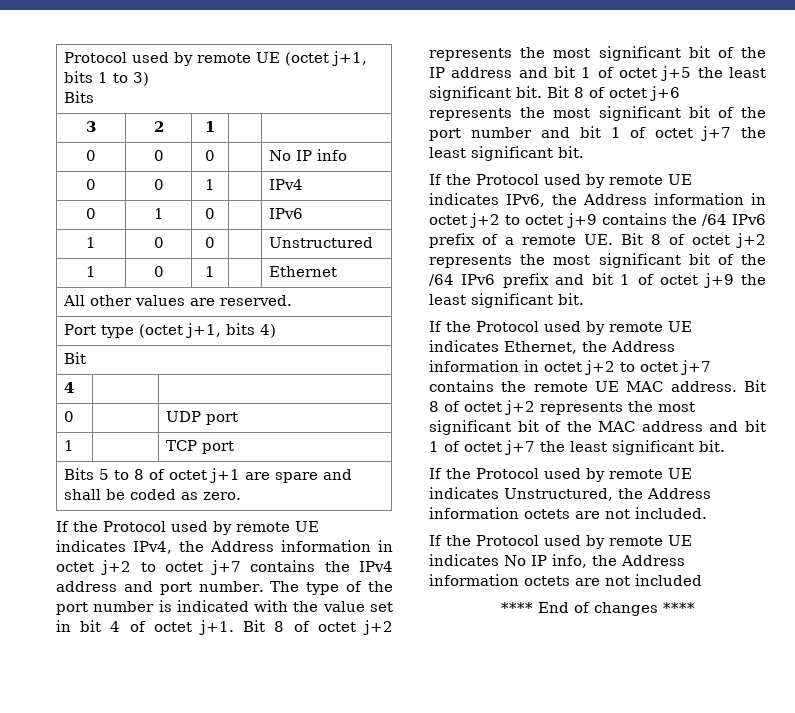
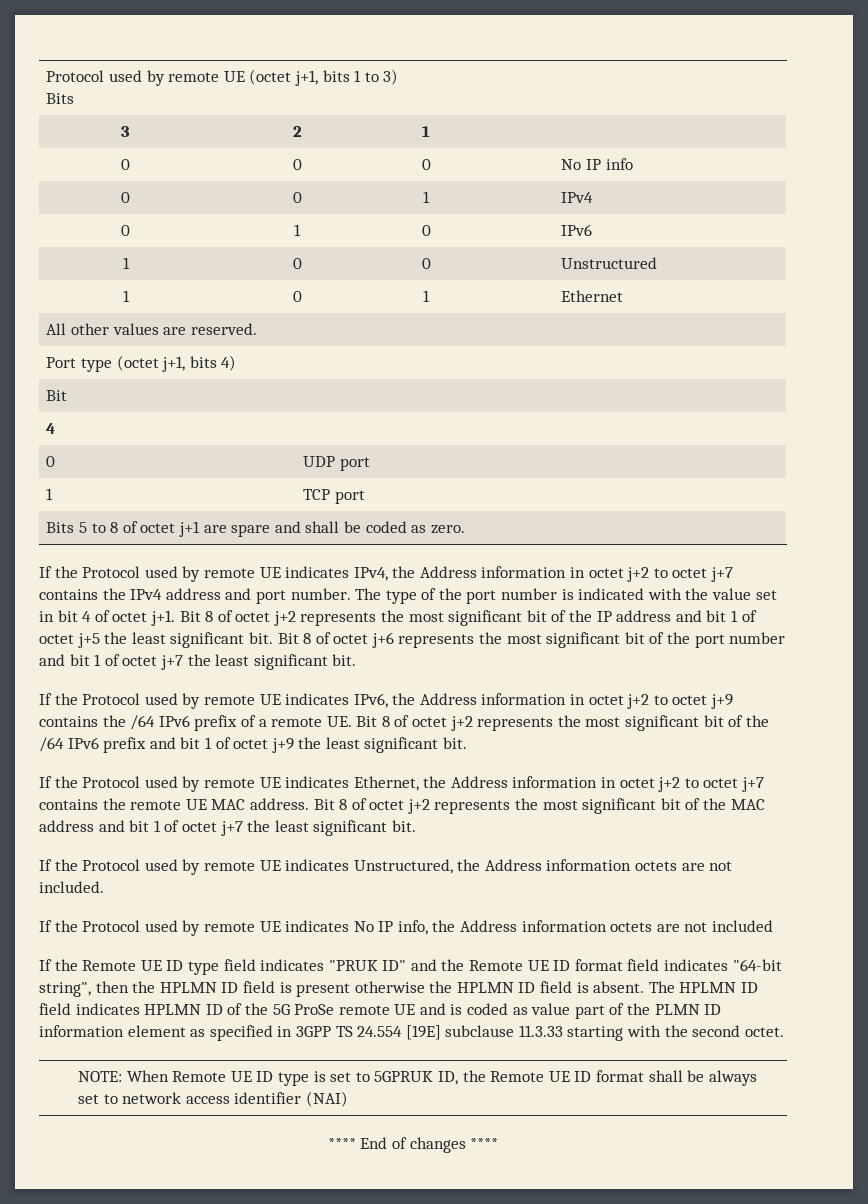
(702, 580) none -> [39,959,782,975] [39,981,759,997] [39,1003,722,1019] [39,1025,784,1041] [78,1070,757,1086] [78,1091,349,1107] // If the Remote UE ID type field indicates "PRUK ID" and the Remote UE ID format field indicates "64-bit string", then the HPLMN ID field is present otherwise the HPLMN ID field is absent. The HPLMN ID field indicates HPLMN ID of the 5G ProSe remote UE and is coded as value part of the PLMN ID information element as specified in 3GPP TS 24.554 [19E] subclause 11.3.33 starting with the second octet. // NOTE: When Remote UE ID type is set to 5GPRUK ID, the Remote UE ID format shall be always set to network access identifier (NAI)

